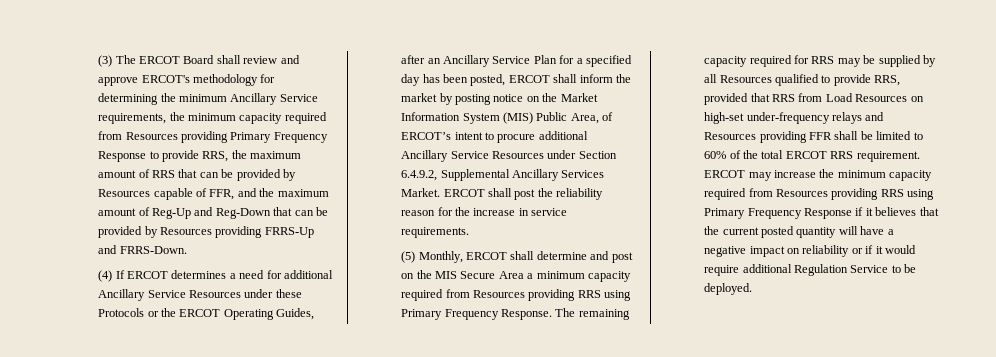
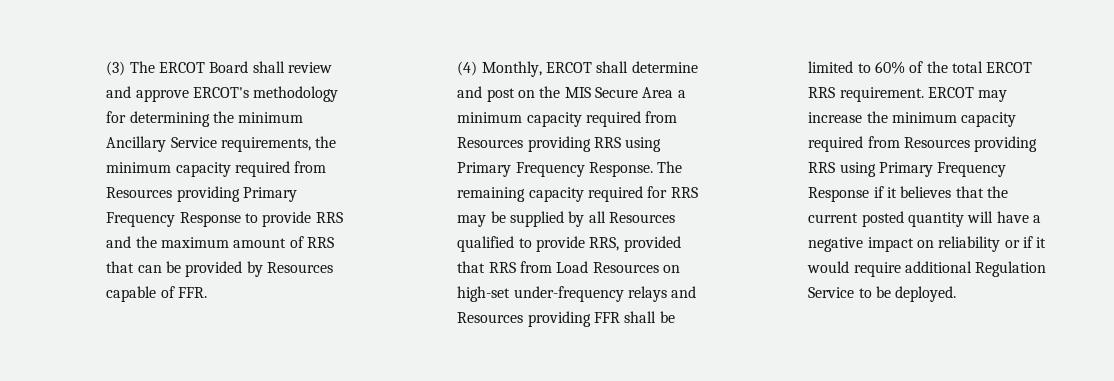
[202,151,229,162] RRS, -> [315,212,343,223] [106,236,132,248] RRS and
[209,188,329,200] [98,207,328,219] [98,226,314,238] [98,245,187,254] [98,270,333,282] [98,289,302,301] [98,308,315,320] [401,55,632,67] [401,74,631,86] [401,93,598,105] [401,112,614,124] [401,131,588,143] [401,150,617,162] [401,169,605,181] [401,188,604,200] [401,207,568,216] [401,227,470,238] [401,251,416,263] FFR, and the maximum amount of Reg-Up and Reg-Down that can be provided by Resources providing FRRS-Up and FRRS-Down. // (4) If ERCOT determines a need for additional Ancillary Service Resources under these Protocols or the ERCOT Operating Guides, after an Ancillary Service Plan for a specified day has been posted, ERCOT shall inform the market by posting notice on the Market Information System (MIS) Public Area, of ERCOT’s intent to procure additional Ancillary Service Resources under Section 6.4.9.2, Supplemental Ancillary Services Market. ERCOT shall post the reliability reason for the increase in service requirements. // (5) -> [177,287,207,298] [457,61,478,76] FFR. // (4)

